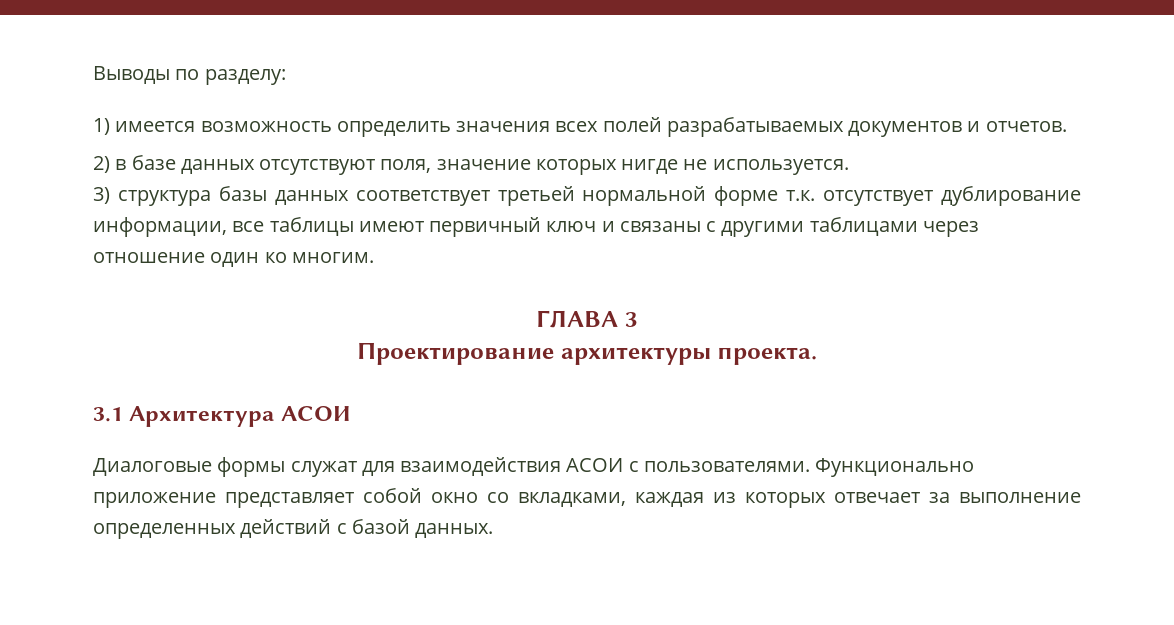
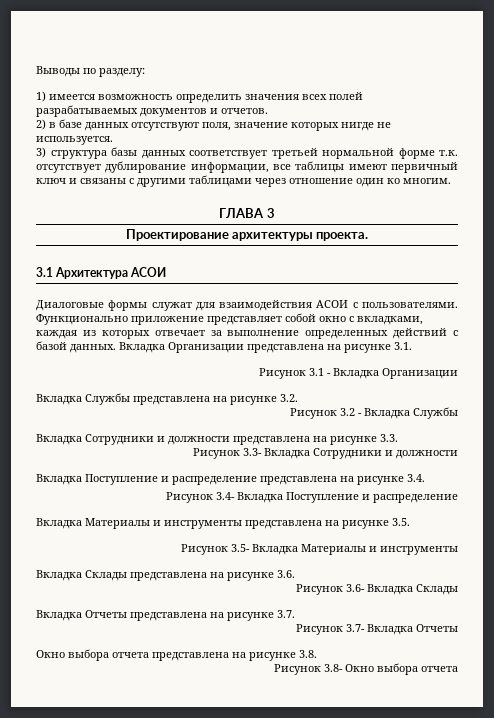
[487,492,509,503] со -> [349,316,354,322] с
(494, 530) none -> [119,342,412,353] [259,368,458,379] [36,393,298,405] [290,407,458,419] [36,434,398,445] [193,448,458,459] [36,474,425,485] [166,492,458,503] [36,518,410,529] [181,544,458,555] [36,570,295,581] [296,584,458,595] [36,610,295,621] [296,624,458,635] [36,649,317,661] [274,663,458,675] Вкладка Организации представлена на рисунке 3.1. // Рисунок 3.1 - Вкладка Организации // Вкладка Службы представлена на рисунке 3.2. // Рисунок 3.2 - Вкладка Службы // Вкладка Сотрудники и должности представлена на рисунке 3.3. // Рисунок 3.3- Вкладка Сотрудники и должности // Вкладка Поступление и распределение представлена на рисунке 3.4. // Рисунок 3.4- Вкладка Поступление и распределение // Вкладка Материалы и инструменты представлена на рисунке 3.5. // Рисунок 3.5- Вкладка Материалы и инструменты // Вкладка Склады представлена на рисунке 3.6. // Рисунок 3.6- Вкладка Склады // Вкладка Отчеты представлена на рисунке 3.7. // Рисунок 3.7- Вкладка Отчеты // Окно выбора отчета представлена на рисунке 3.8. // Рисунок 3.8- Окно выбора отчета

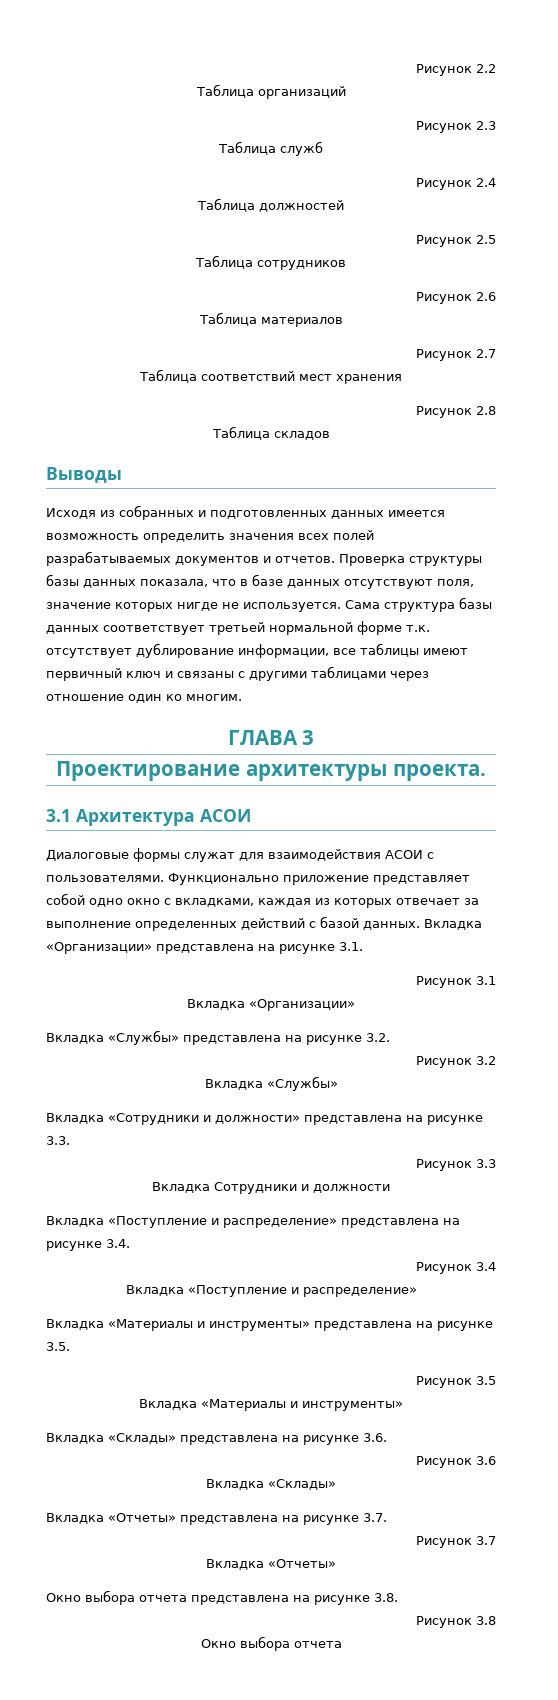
[36,66,145,77] [36,91,46,102] Выводы по разделу: // 1) -> [416,64,496,76] [195,84,346,99] [416,121,496,133] [218,141,323,156] [416,178,496,190] [197,198,344,212] [416,235,496,247] [195,255,346,270] [416,292,496,304] [198,312,343,327] [416,349,496,361] [139,369,402,384] [416,406,496,418] [211,426,330,440] [46,467,122,483] [46,505,384,520] Рисунок 2.2 // Таблица организаций // Рисунок 2.3 // Таблица служб // Рисунок 2.4 // Таблица должностей // Рисунок 2.5 // Таблица сотрудников // Рисунок 2.6 // Таблица материалов // Рисунок 2.7 // Таблица соответствий мест хранения // Рисунок 2.8 // Таблица складов // Выводы // Исходя из собранных и подготовленных данных
[36,119,46,130] // 2) -> [339,554,482,566] [46,574,236,588] Проверка структуры базы данных показала, что
[36,147,46,158] // 3) -> [345,600,380,609] Сама
(316, 317) none -> [89,898,123,907] одно
[168,342,244,353] Организации -> [46,942,152,954] «Организации»
[327,368,458,379] [36,393,130,405] - Вкладка Организации // Вкладка Службы -> [187,999,355,1011] [46,1030,179,1045] // Вкладка «Организации» // Вкладка «Службы»
[358,407,458,419] [36,434,230,445] - Вкладка Службы // Вкладка Сотрудники и должности -> [204,1076,338,1091] [46,1113,300,1125] // Вкладка «Службы» // Вкладка «Сотрудники и должности»
[243,448,262,456] 3.3- -> [476,1159,496,1168] 3.3 //
[85,474,257,485] Поступление и распределение -> [108,1216,337,1228] «Поступление и распределение»
[216,492,458,503] [36,518,242,529] 3.4- Вкладка Поступление и распределение // Вкладка Материалы и инструменты -> [476,1262,496,1271] [125,1285,417,1297] [46,1319,310,1331] 3.4 // Вкладка «Поступление и распределение» // Вкладка «Материалы и инструменты»
[231,544,458,555] [36,570,127,581] 3.5- Вкладка Материалы и инструменты // Вкладка Склады -> [476,1376,496,1385] [139,1399,403,1411] [46,1433,176,1444] 3.5 // Вкладка «Материалы и инструменты» // Вкладка «Склады»
[346,584,458,595] [36,610,127,621] 3.6- Вкладка Склады // Вкладка Отчеты -> [476,1456,496,1465] [206,1479,336,1490] [46,1513,176,1524] 3.6 // Вкладка «Склады» // Вкладка «Отчеты»
[346,624,458,635] 3.7- Вкладка Отчеты -> [476,1536,496,1545] [206,1559,336,1570] 3.7 // Вкладка «Отчеты»
[324,664,343,672] 3.8- -> [476,1616,496,1625] 3.8 //

